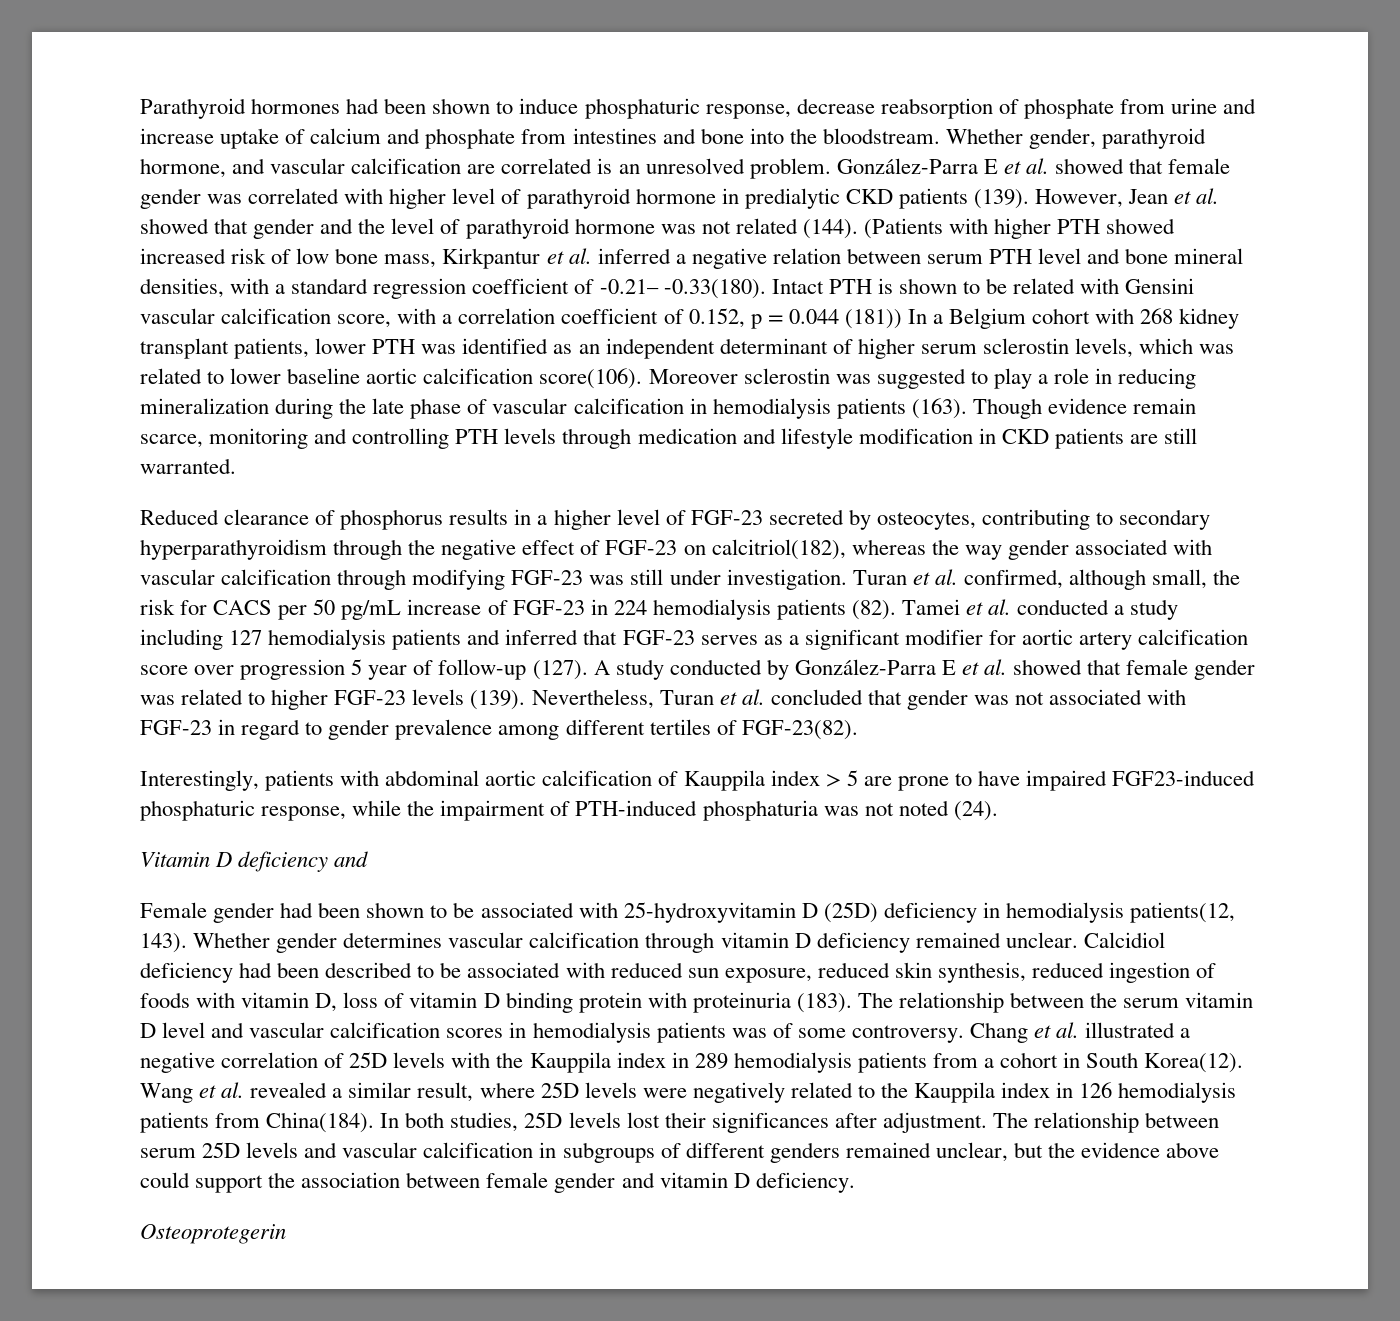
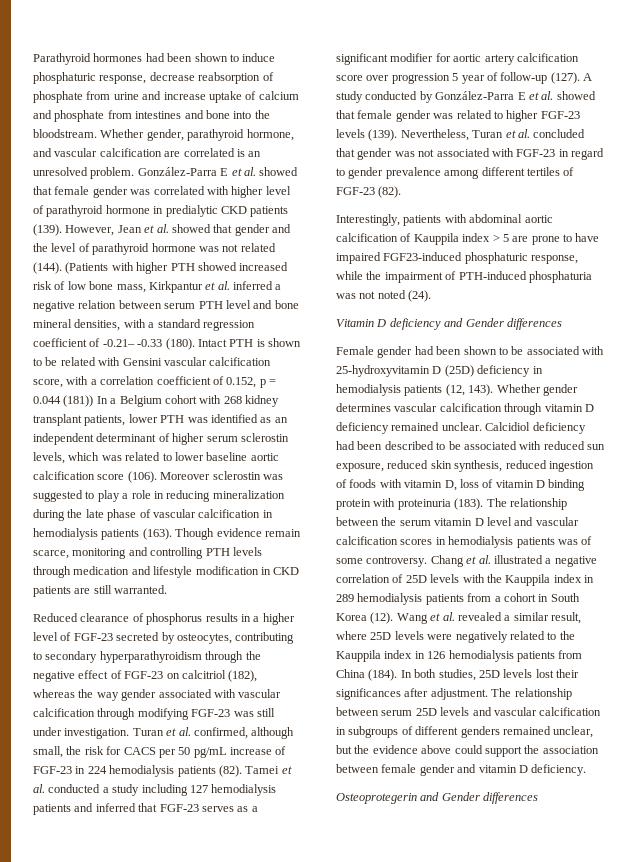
[663,279,766,299] -0.33(180). -> [137,338,195,350] -0.33 (180).
[539,368,643,389] score(106). -> [97,471,157,483] score (106).
[711,539,846,560] calcitriol(182), -> [181,670,258,682] calcitriol (182),
[741,720,858,740] FGF-23(82). -> [336,186,402,198] FGF-23 (82).
(369, 859) none -> [465,318,562,330] Gender differences
[1130,902,1236,923] patients(12, -> [404,384,465,396] patients (12,
[1144,1053,1244,1073] Korea(12). -> [336,612,394,624] Korea (12).
[266,1112,375,1133] China(184). -> [336,669,398,681] China (184).
(286, 1233) none -> [420,792,539,804] and Gender differences

